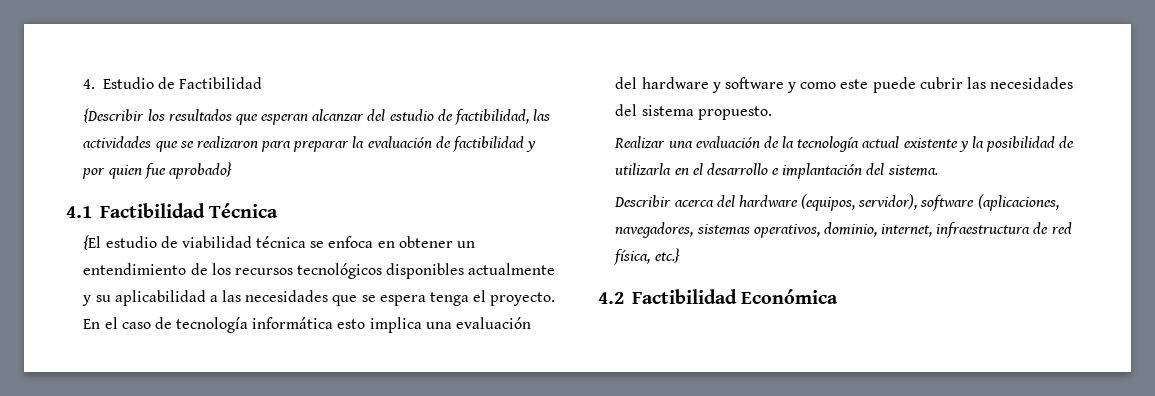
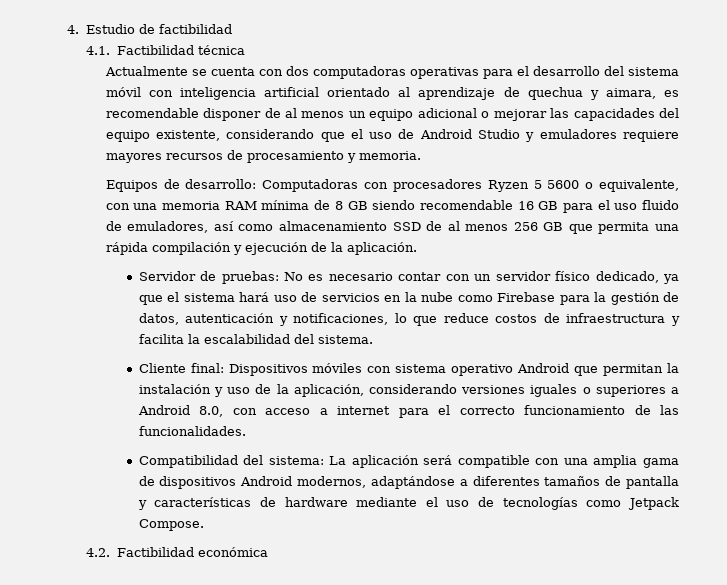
[179,77,263,89] [83,108,551,125] [83,136,537,152] [82,162,232,179] [66,203,279,218] [83,235,475,250] [83,263,556,279] [82,290,556,306] [83,317,531,333] [615,77,1074,93] [615,104,772,120] [614,136,1075,152] [615,163,938,179] [614,194,1059,211] [615,222,1072,238] [614,248,680,265] [598,289,839,304] Factibilidad // {Describir los resultados que esperan alcanzar del estudio de factibilidad, las actividades que se realizaron para preparar la evaluación de factibilidad y por quien fue aprobado} // 4.1 Factibilidad Técnica // {El estudio de viabilidad técnica se enfoca en obtener un entendimiento de los recursos tecnológicos disponibles actualmente y su aplicabilidad a las necesidades que se espera tenga el proyecto. En el caso de tecnología informática esto implica una evaluación del hardware y software y como este puede cubrir las necesidades del sistema propuesto. // Realizar una evaluación de la tecnología actual existente y la posibilidad de utilizarla en el desarrollo e implantación del sistema. // Describir acerca del hardware (equipos, servidor), software (aplicaciones, navegadores, sistemas operativos, dominio, internet, infraestructura de red física, etc.} // 4.2 Factibilidad Económica -> [159,24,233,34] [86,45,245,55] [104,66,679,79] [105,87,680,100] [105,108,679,121] [105,129,680,142] [105,150,421,163] [105,179,679,192] [105,200,679,213] [105,221,680,234] [105,242,417,255] [138,271,680,284] [138,292,679,305] [138,313,680,326] [138,334,373,344] [138,363,679,376] [138,384,680,397] [137,405,679,418] [138,426,246,436] [138,455,679,468] [138,476,679,489] [137,497,679,510] [138,519,204,531] [86,547,268,557] factibilidad // 4.1. Factibilidad técnica // Actualmente se cuenta con dos computadoras operativas para el desarrollo del sistema móvil con inteligencia artificial orientado al aprendizaje de quechua y aimara, es recomendable disponer de al menos un equipo adicional o mejorar las capacidades del equipo existente, considerando que el uso de Android Studio y emuladores requiere mayores recursos de procesamiento y memoria. // Equipos de desarrollo: Computadoras con procesadores Ryzen 5 5600 o equivalente, con una memoria RAM mínima de 8 GB siendo recomendable 16 GB para el uso fluido de emuladores, así como almacenamiento SSD de al menos 256 GB que permita una rápida compilación y ejecución de la aplicación. // Servidor de pruebas: No es necesario contar con un servidor físico dedicado, ya que el sistema hará uso de servicios en la nube como Firebase para la gestión de datos, autenticación y notificaciones, lo que reduce costos de infraestructura y facilita la escalabilidad del sistema. // Cliente final: Dispositivos móviles con sistema operativo Android que permitan la instalación y uso de la aplicación, considerando versiones iguales o superiores a Android 8.0, con acceso a internet para el correcto funcionamiento de las funcionalidades. // Compatibilidad del sistema: La aplicación será compatible con una amplia gama de dispositivos Android modernos, adaptándose a diferentes tamaños de pantalla y características de hardware mediante el uso de tecnologías como Jetpack Compose. // 4.2. Factibilidad económica

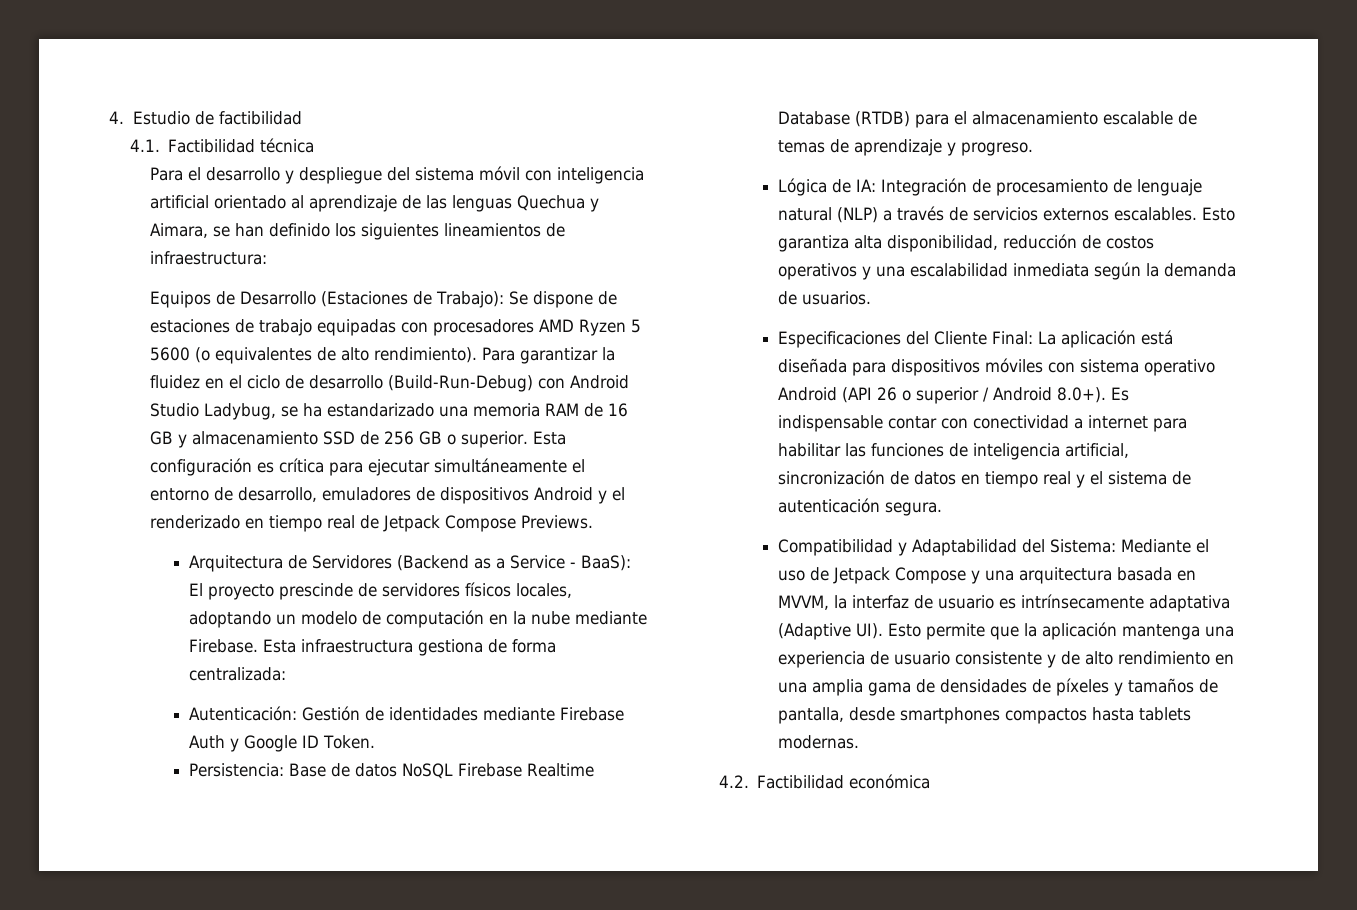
[104,66,600,79] Actualmente se cuenta con dos computadoras operativas para el desarrollo -> [150,167,383,184] Para el desarrollo y despliegue
[527,87,680,100] [105,108,679,121] [105,129,680,142] [105,150,421,163] [105,179,359,192] quechua y aimara, es recomendable disponer de al menos un equipo adicional o mejorar las capacidades del equipo existente, considerando que el uso de Android Studio y emuladores requiere mayores recursos de procesamiento y memoria. // Equipos de desarrollo: Computadoras -> [426,195,600,212] [150,223,566,240] [150,251,268,265] [150,291,618,308] [150,319,397,336] las lenguas Quechua y Aimara, se han definido los siguientes lineamientos de infraestructura: // Equipos de Desarrollo (Estaciones de Trabajo): Se dispone de estaciones de trabajo equipadas
(482, 185) none -> [539,319,575,332] AMD
[585,179,679,192] [105,200,679,213] [105,221,680,234] [105,242,417,255] [138,271,680,284] [138,292,679,305] [138,313,680,326] [138,334,373,344] [138,363,308,376] o equivalente, con una memoria RAM mínima de 8 GB siendo recomendable 16 GB para el uso fluido de emuladores, así como almacenamiento SSD de al menos 256 GB que permita una rápida compilación y ejecución de la aplicación. // Servidor de pruebas: No es necesario contar con un servidor físico dedicado, ya que el sistema hará uso de servicios en la nube como Firebase para la gestión de datos, autenticación y notificaciones, lo que reduce costos de infraestructura y facilita la escalabilidad del sistema. // Cliente final: Dispositivos -> [195,347,616,364] [150,375,630,392] [150,403,629,420] [150,431,567,448] [150,458,586,476] [150,487,626,504] [150,515,594,532] [188,555,631,572] [188,582,572,600] [188,610,647,628] [188,639,556,656] [188,667,286,681] [188,706,624,721] [188,735,375,752] [188,763,594,779] [777,111,1197,128] [777,139,1033,156] [777,178,1202,196] [777,206,1235,223] [777,234,1154,252] [777,262,1236,280] [777,291,871,305] [777,330,1173,348] [777,358,980,376] (o equivalentes de alto rendimiento). Para garantizar la fluidez en el ciclo de desarrollo (Build-Run-Debug) con Android Studio Ladybug, se ha estandarizado una memoria RAM de 16 GB y almacenamiento SSD de 256 GB o superior. Esta configuración es crítica para ejecutar simultáneamente el entorno de desarrollo, emuladores de dispositivos Android y el renderizado en tiempo real de Jetpack Compose Previews. // Arquitectura de Servidores (Backend as a Service - BaaS): El proyecto prescinde de servidores físicos locales, adoptando un modelo de computación en la nube mediante Firebase. Esta infraestructura gestiona de forma centralizada: // Autenticación: Gestión de identidades mediante Firebase Auth y Google ID Token. // Persistencia: Base de datos NoSQL Firebase Realtime Database (RTDB) para el almacenamiento escalable de temas de aprendizaje y progreso. // Lógica de IA: Integración de procesamiento de lenguaje natural (NLP) a través de servicios externos escalables. Esto garantiza alta disponibilidad, reducción de costos operativos y una escalabilidad inmediata según la demanda de usuarios. // Especificaciones del Cliente Final: La aplicación está diseñada para dispositivos
[574,363,679,376] [138,384,680,397] [137,405,679,418] [138,426,246,436] [138,455,679,468] [138,476,679,489] [137,497,679,510] [138,519,204,531] que permitan la instalación y uso de la aplicación, considerando versiones iguales o superiores a Android 8.0, con acceso a internet para el correcto funcionamiento de las funcionalidades. // Compatibilidad del sistema: La aplicación será compatible con una amplia gama de dispositivos Android modernos, adaptándose a diferentes tamaños de pantalla y características de hardware mediante el uso de tecnologías como Jetpack Compose. -> [841,387,1129,404] [777,415,1187,432] [777,443,1129,460] [777,470,1191,488] [777,498,942,516] [777,539,1209,556] [777,567,1196,584] [777,594,1230,612] [777,622,1234,640] [777,651,1234,668] [777,678,1218,696] [777,707,1191,724] [777,735,859,749] (API 26 o superior / Android 8.0+). Es indispensable contar con conectividad a internet para habilitar las funciones de inteligencia artificial, sincronización de datos en tiempo real y el sistema de autenticación segura. // Compatibilidad y Adaptabilidad del Sistema: Mediante el uso de Jetpack Compose y una arquitectura basada en MVVM, la interfaz de usuario es intrínsecamente adaptativa (Adaptive UI). Esto permite que la aplicación mantenga una experiencia de usuario consistente y de alto rendimiento en una amplia gama de densidades de píxeles y tamaños de pantalla, desde smartphones compactos hasta tablets modernas.

